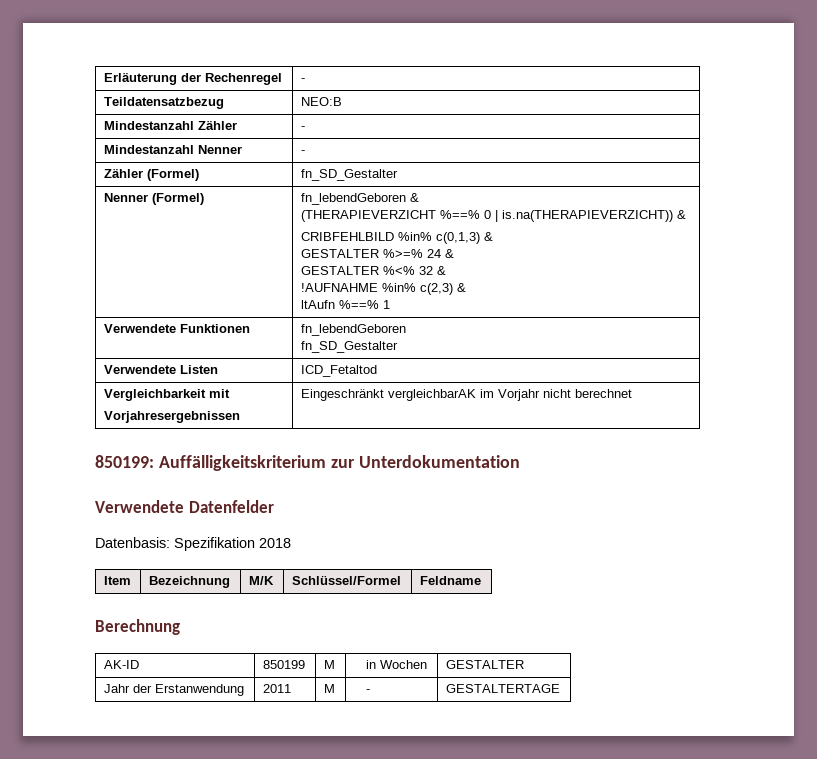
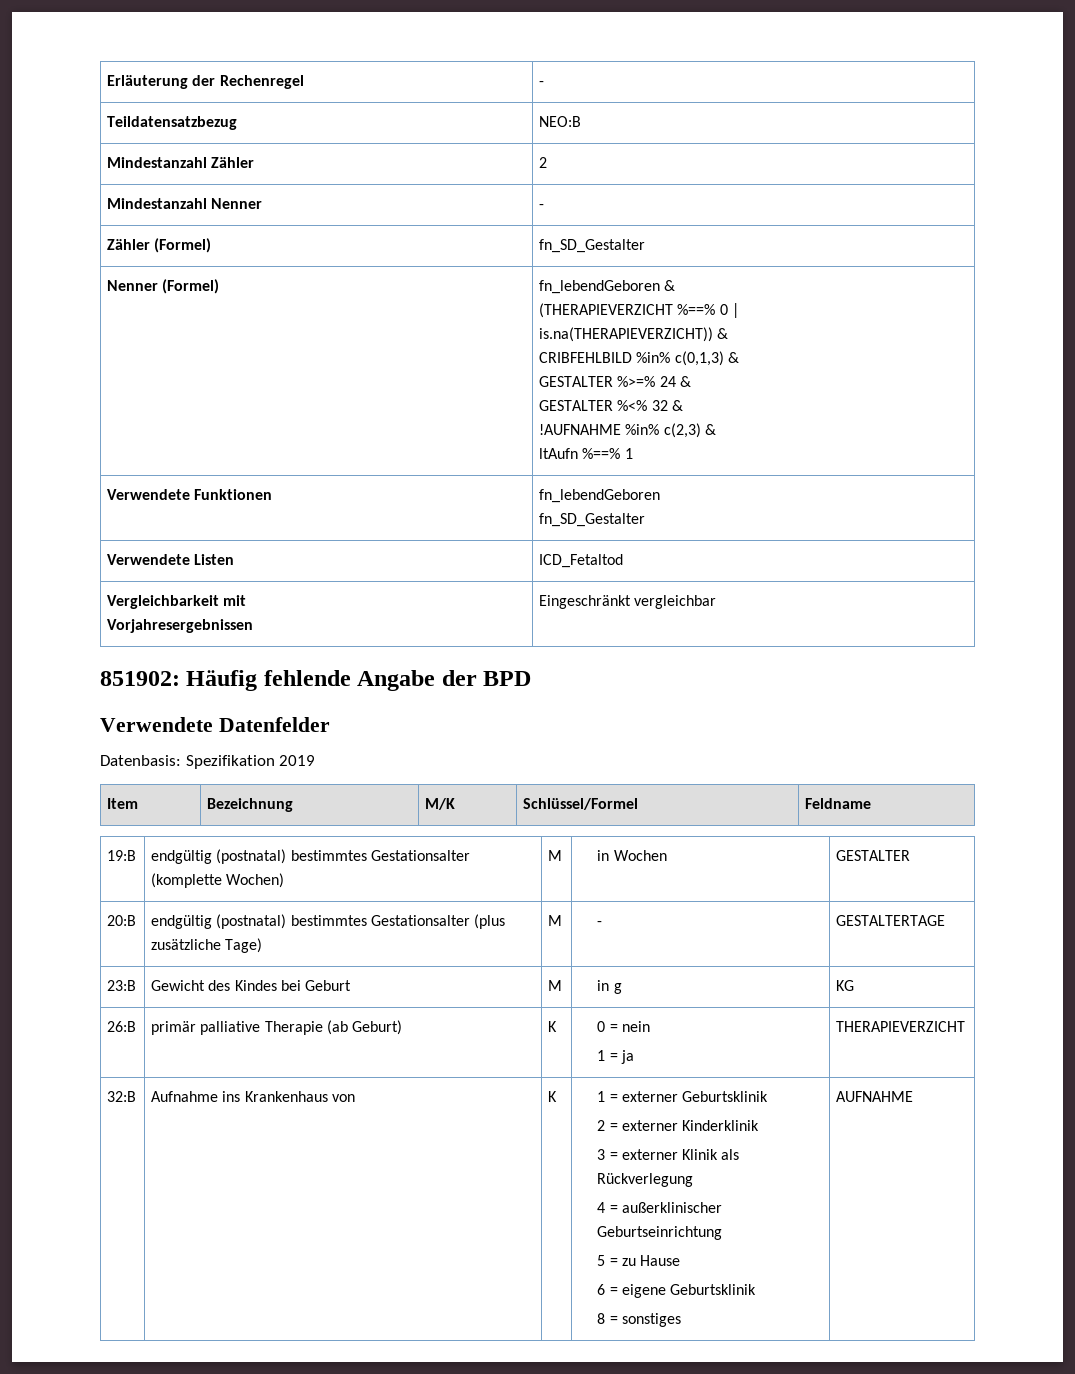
[300,126,305,130] - -> [539,157,548,168] 2
(498, 216) none -> (739, 310) //
[387,389,632,401] [95,455,520,471] vergleichbarAK im Vorjahr nicht berechnet // 850199: Auffälligkeitskriterium zur Unterdokumentation -> [634,595,717,609] [100,670,532,691] vergleichbar // 851902: Häufig fehlende Angabe der BPD
[259,538,291,548] 2018 -> [279,755,316,766] 2019
[95,619,180,635] [103,660,139,669] [262,660,305,669] [323,660,335,669] [365,660,427,669] [445,660,524,669] [103,684,244,696] [262,684,291,693] [323,684,335,693] [365,689,370,693] [445,684,560,693] // Berechnung // AK-ID | 850199 | M | in Wochen | GESTALTER // Jahr der Erstanwendung | 2011 | M | - | GESTALTERTAGE -> [107,850,137,861] [151,849,470,864] [151,873,285,888] [548,850,563,861] [597,850,667,861] [836,850,911,861] [107,915,137,926] [151,914,505,929] [151,938,263,953] [548,915,563,926] [597,921,603,926] [836,915,946,926] [107,980,137,991] [151,980,351,991] [548,980,563,991] [597,980,622,994] [836,980,855,991] [107,1021,137,1032] [151,1020,402,1035] [548,1021,558,1032] [597,1021,650,1032] [597,1050,634,1064] [836,1021,966,1032] [107,1091,137,1102] [151,1091,355,1102] [548,1091,558,1102] [597,1091,769,1102] [597,1120,760,1131] [597,1149,740,1160] [597,1173,694,1187] [597,1202,722,1213] [597,1226,723,1240] [597,1255,681,1266] [597,1284,757,1298] [597,1313,681,1327] [836,1091,914,1102] // 19:B | endgültig (postnatal) bestimmtes Gestationsalter (komplette Wochen) | M | in Wochen | GESTALTER // 20:B | endgültig (postnatal) bestimmtes Gestationsalter (plus zusätzliche Tage) | M | - | GESTALTERTAGE // 23:B | Gewicht des Kindes bei Geburt | M | in g | KG // 26:B | primär palliative Therapie (ab Geburt) | K | 0 = nein // 1 = ja | THERAPIEVERZICHT // 32:B | Aufnahme ins Krankenhaus von | K | 1 = externer Geburtsklinik // 2 = externer Kinderklinik // 3 = externer Klinik als Rückverlegung // 4 = außerklinischer Geburtseinrichtung // 5 = zu Hause // 6 = eigene Geburtsklinik // 8 = sonstiges | AUFNAHME

